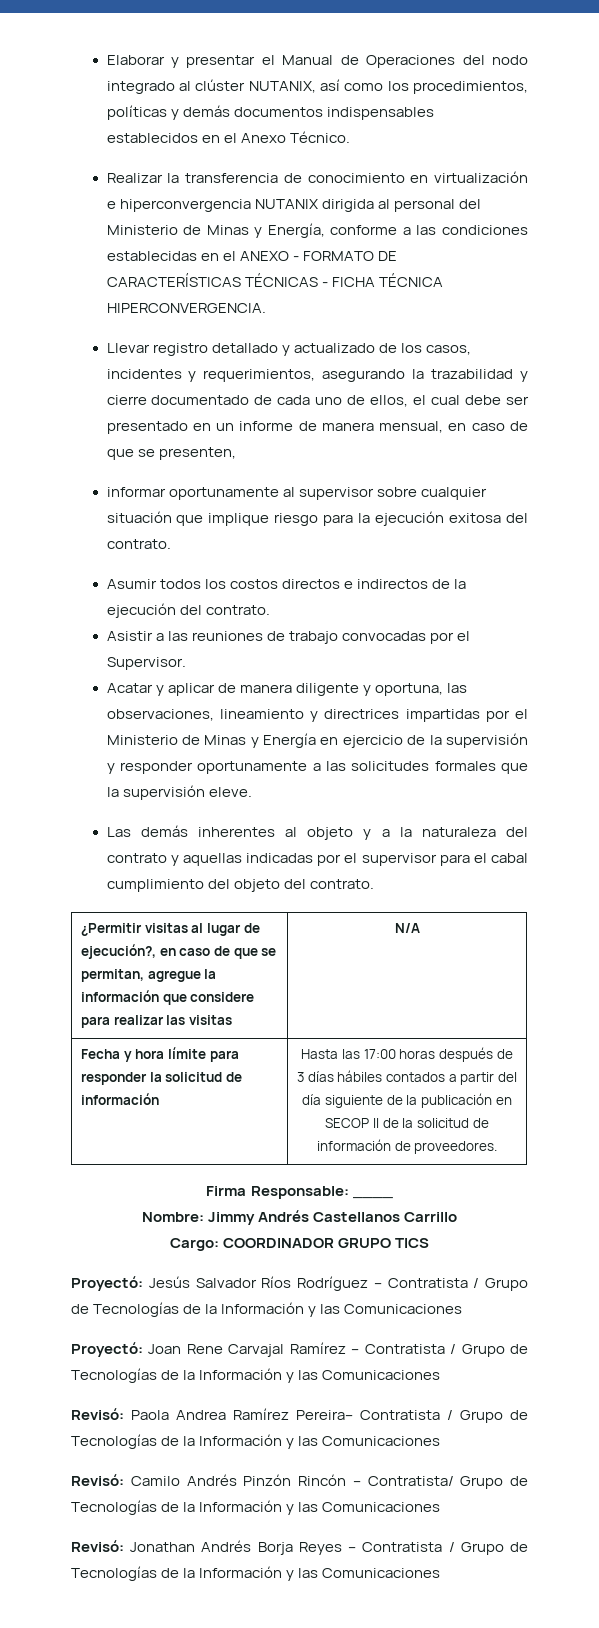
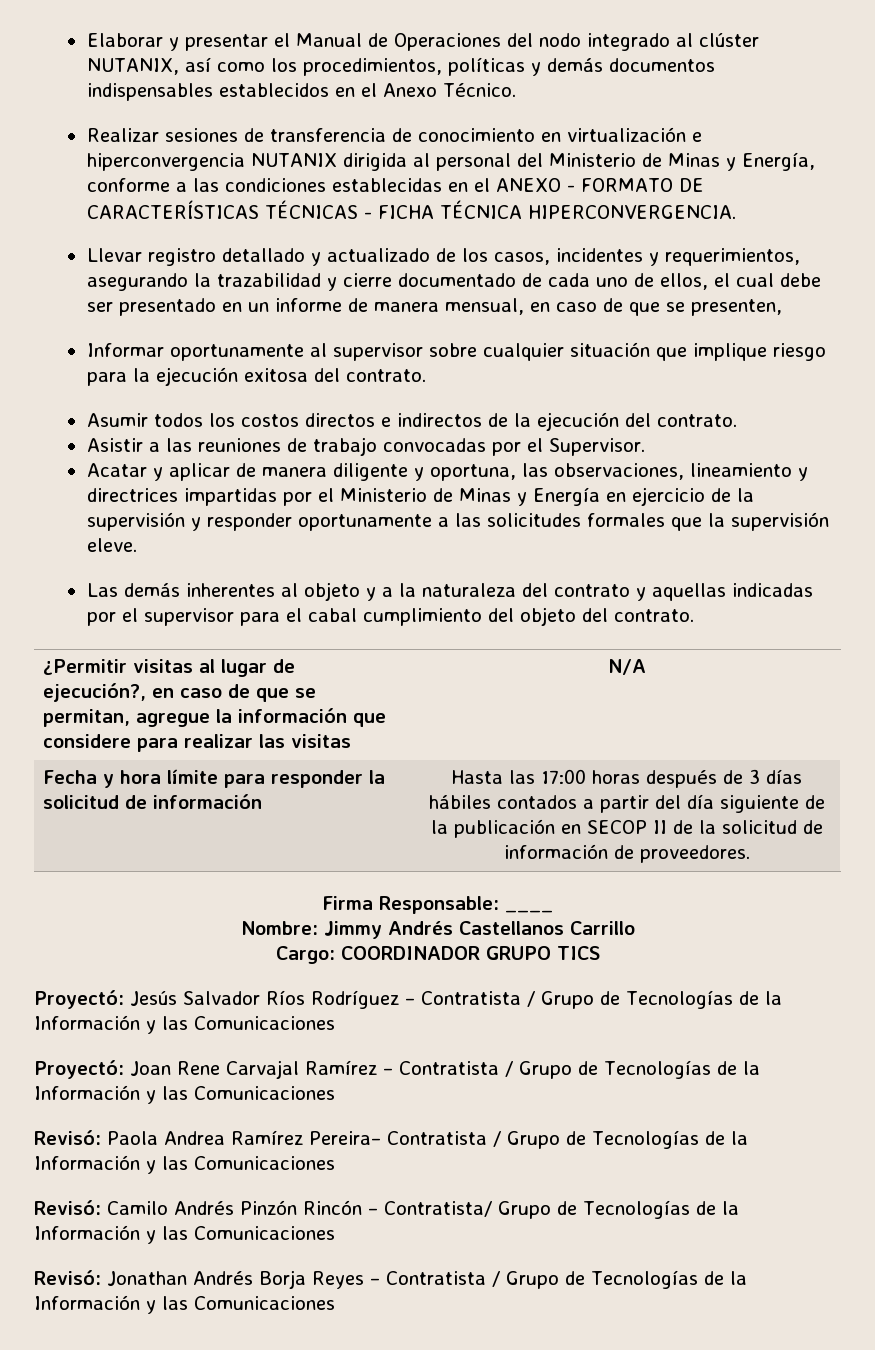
[167,173,180,183] la -> [164,128,264,142] sesiones de
[106,487,166,497] informar -> [86,343,164,357] Informar

